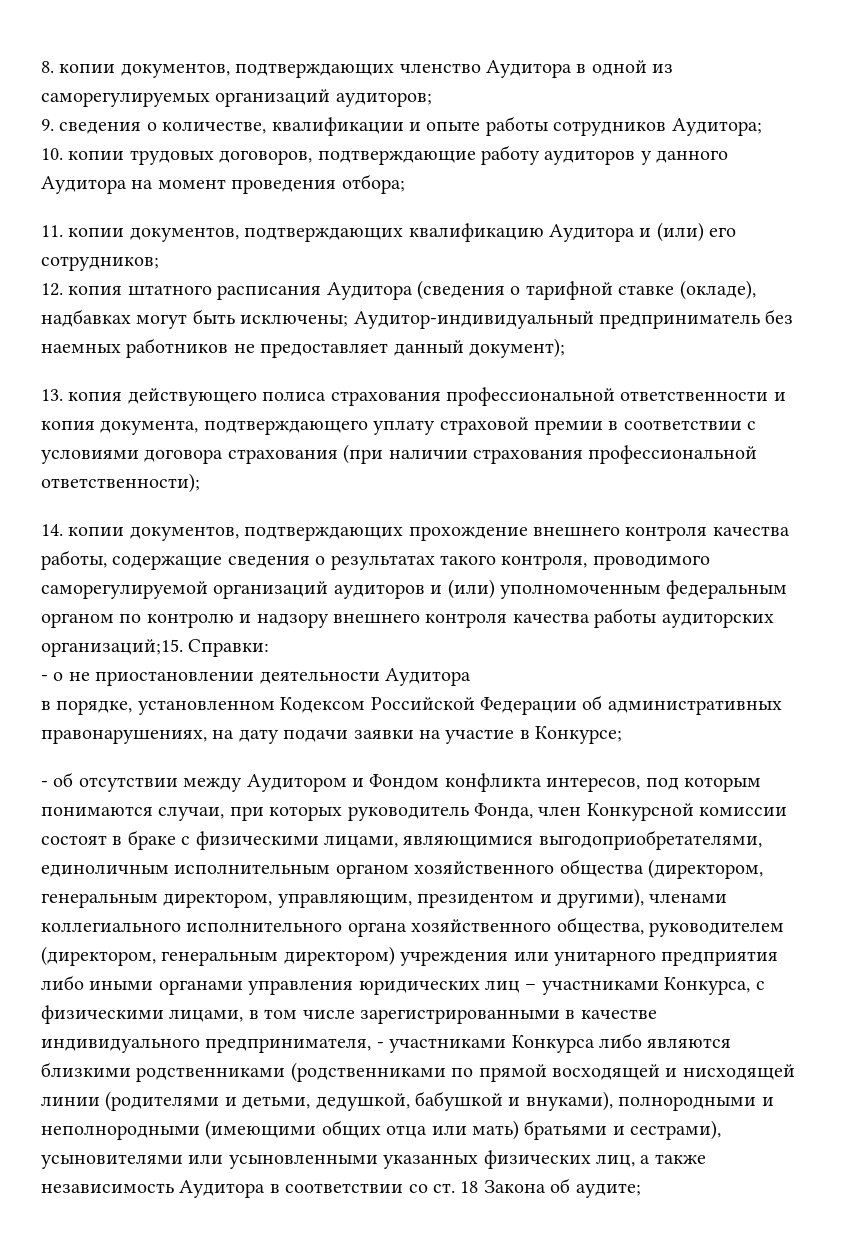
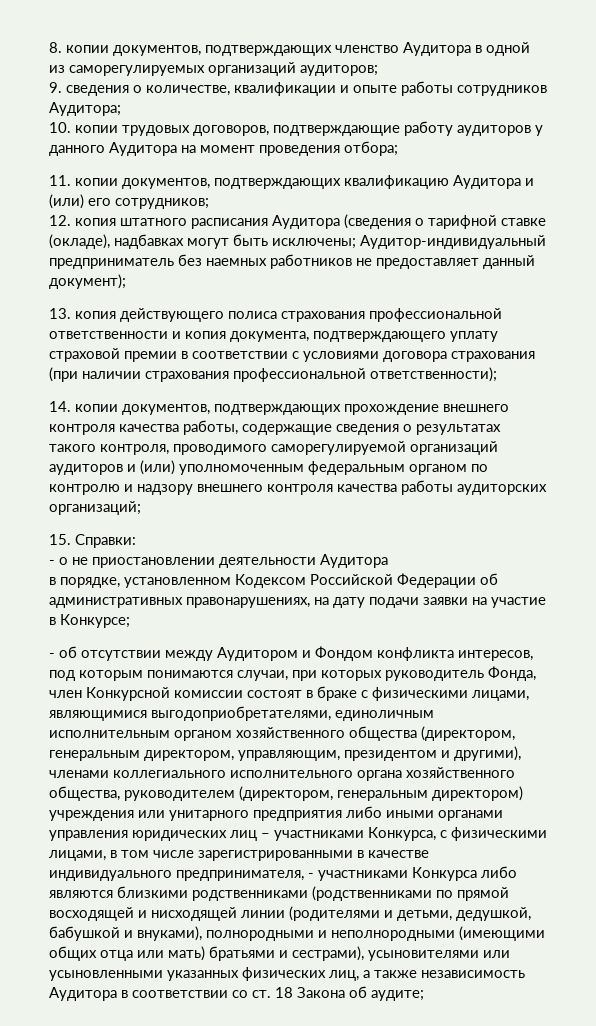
[41,639,183,657] организаций;15. -> [49,501,141,515] [49,534,71,545] организаций; // 15.

